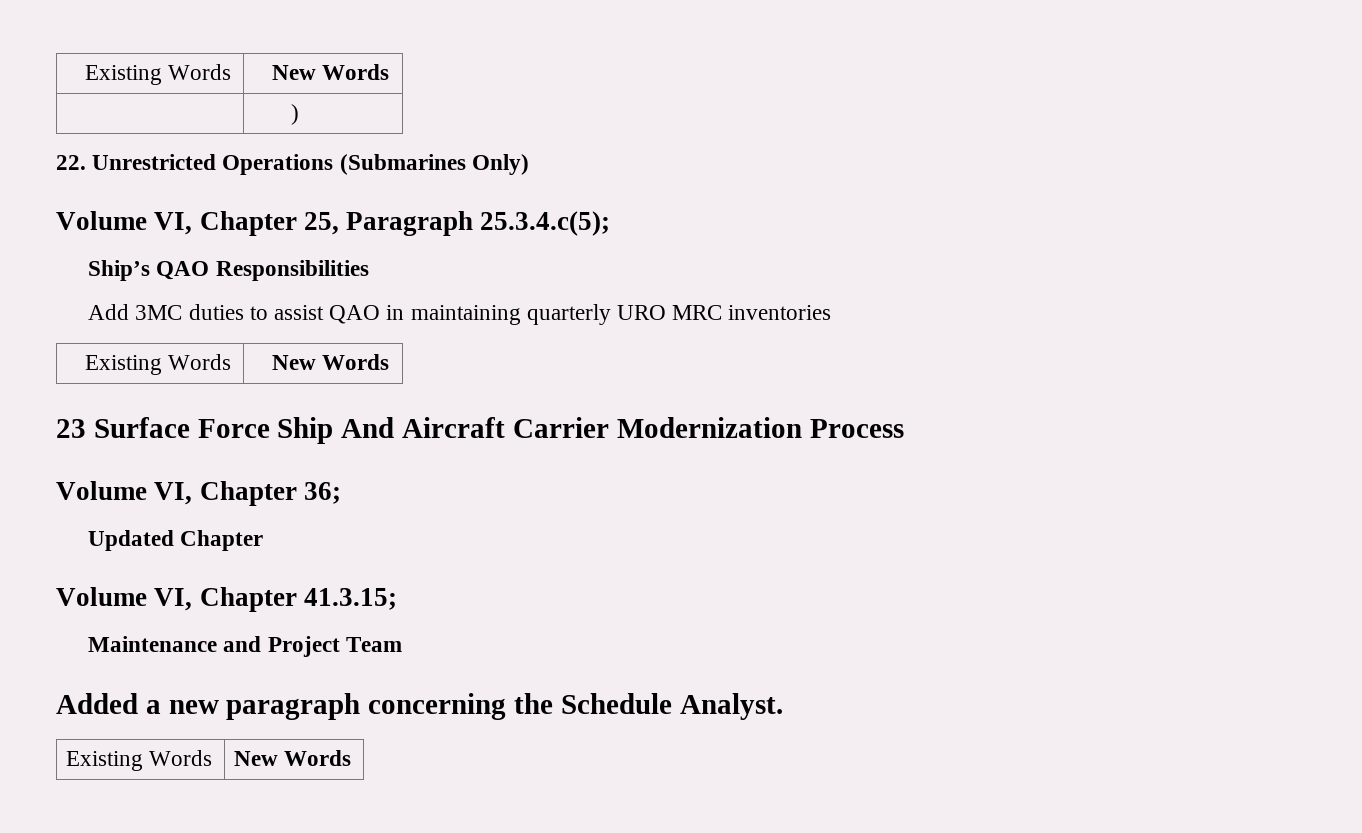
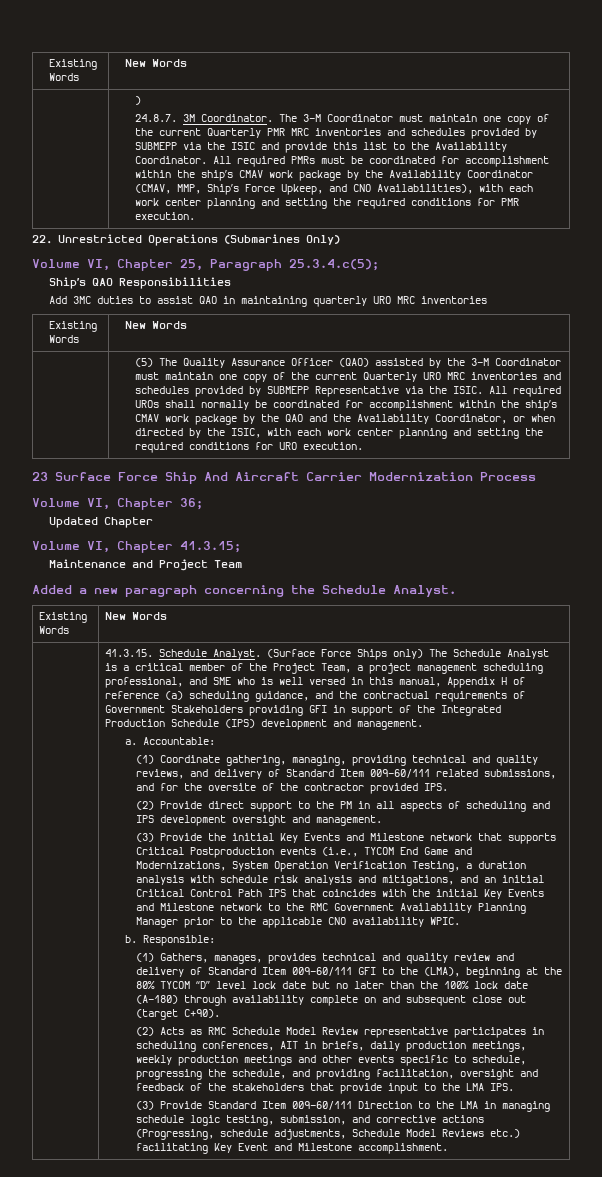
(300, 114) none -> [135,114,550,125] [135,128,538,139] [135,142,508,153] [135,156,550,167] [135,170,534,181] [135,184,534,195] [135,198,520,209] [135,212,196,220] // 24.8.7. 3M Coordinator. The 3-M Coordinator must maintain one copy of the current Quarterly PMR MRC inventories and schedules provided by SUBMEPP via the ISIC and provide this list to the Availability Coordinator. All required PMRs must be coordinated for accomplishment within the ship’s CMAV work package by the Availability Coordinator (CMAV, MMP, Ship’s Force Upkeep, and CNO Availabilities), with each work center planning and setting the required conditions for PMR execution.
(390, 362) none -> [135,358,562,368] [135,372,562,383] [135,386,562,397] [135,400,558,411] [135,414,556,425] [135,428,544,439] [135,442,364,453] // | (5) The Quality Assurance Officer (QAO) assisted by the 3-M Coordinator must maintain one copy of the current Quarterly URO MRC inventories and schedules provided by SUBMEPP Representative via the ISIC. All required UROs shall normally be coordinated for accomplishment within the ship’s CMAV work package by the QAO and the Availability Coordinator, or when directed by the ISIC, with each work center planning and setting the required conditions for URO execution.
(351, 758) none -> [104,649,549,660] [104,663,543,674] [104,677,525,688] [104,691,525,702] [104,705,501,716] [104,719,423,730] [125,737,216,745] [135,755,538,766] [135,769,556,779] [135,783,448,794] [135,801,550,812] [135,815,382,826] [135,833,556,844] [135,847,472,858] [135,861,526,872] [135,875,544,886] [135,889,544,899] [135,903,526,914] [135,917,460,928] [125,935,216,946] [135,953,514,964] [135,967,562,978] [135,981,528,989] [135,995,526,1006] [135,1009,220,1020] [135,1027,544,1038] [135,1041,526,1052] [135,1055,526,1066] [135,1069,538,1080] [135,1083,514,1094] [135,1101,550,1112] [135,1115,484,1126] [135,1129,520,1140] [135,1143,448,1154] // | 41.3.15. Schedule Analyst. (Surface Force Ships only) The Schedule Analyst is a critical member of the Project Team, a project management scheduling professional, and SME who is well versed in this manual, Appendix H of reference (a) scheduling guidance, and the contractual requirements of Government Stakeholders providing GFI in support of the Integrated Production Schedule (IPS) development and management. // a. Accountable: // (1) Coordinate gathering, managing, providing technical and quality reviews, and delivery of Standard Item 009-60/111 related submissions, and for the oversite of the contractor provided IPS. // (2) Provide direct support to the PM in all aspects of scheduling and IPS development oversight and management. // (3) Provide the initial Key Events and Milestone network that supports Critical Postproduction events (i.e., TYCOM End Game and Modernizations, System Operation Verification Testing, a duration analysis with schedule risk analysis and mitigations, and an initial Critical Control Path IPS that coincides with the initial Key Events and Milestone network to the RMC Government Availability Planning Manager prior to the applicable CNO availability WPIC. // b. Responsible: // (1) Gathers, manages, provides technical and quality review and delivery of Standard Item 009-60/111 GFI to the (LMA), beginning at the 80% TYCOM “D” level lock date but no later than the 100% lock date (A-180) through availability complete on and subsequent close out (target C+90). // (2) Acts as RMC Schedule Model Review representative participates in scheduling conferences, AIT in briefs, daily production meetings, weekly production meetings and other events specific to schedule, progressing the schedule, and providing facilitation, oversight and feedback of the stakeholders that provide input to the LMA IPS. // (3) Provide Standard Item 009-60/111 Direction to the LMA in managing schedule logic testing, submission, and corrective actions (Progressing, schedule adjustments, Schedule Model Reviews etc.) facilitating Key Event and Milestone accomplishment.

